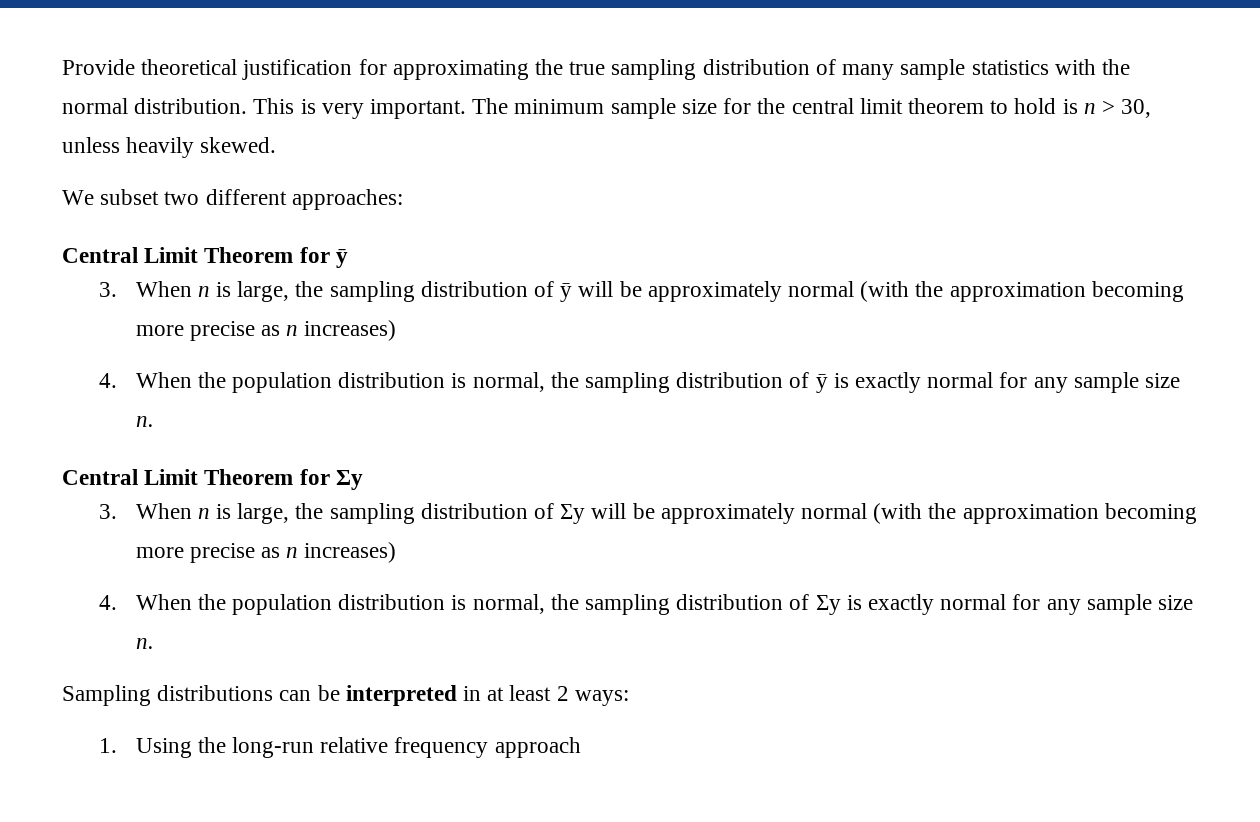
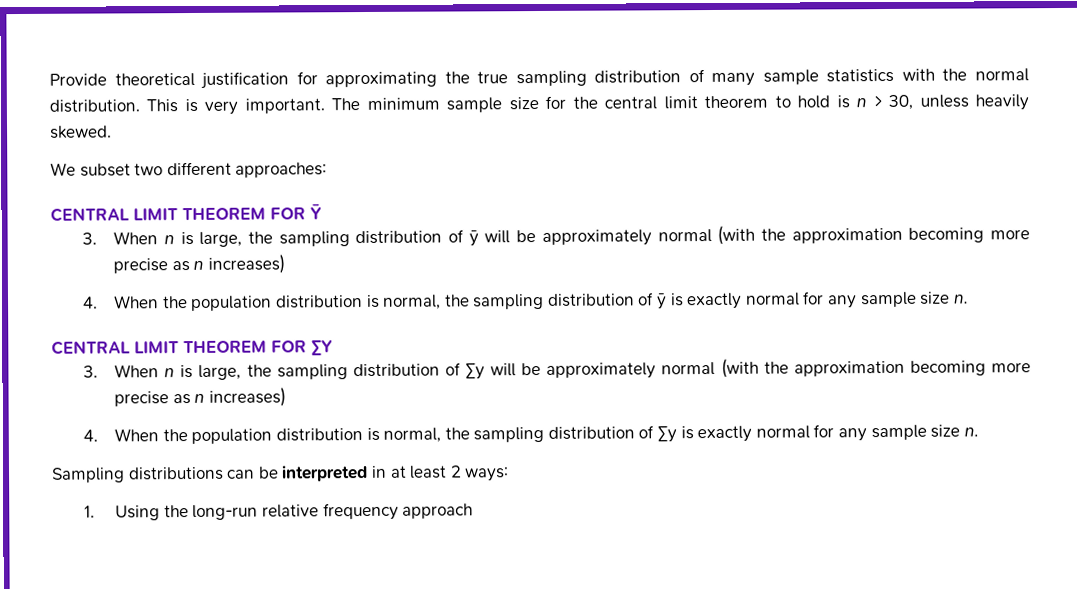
[62,247,348,268] Central Limit Theorem for ȳ -> [50,204,322,222] CENTRAL LIMIT THEOREM FOR Ȳ
[62,469,363,490] Central Limit Theorem for Σy -> [51,340,333,356] CENTRAL LIMIT THEOREM FOR ΣY

